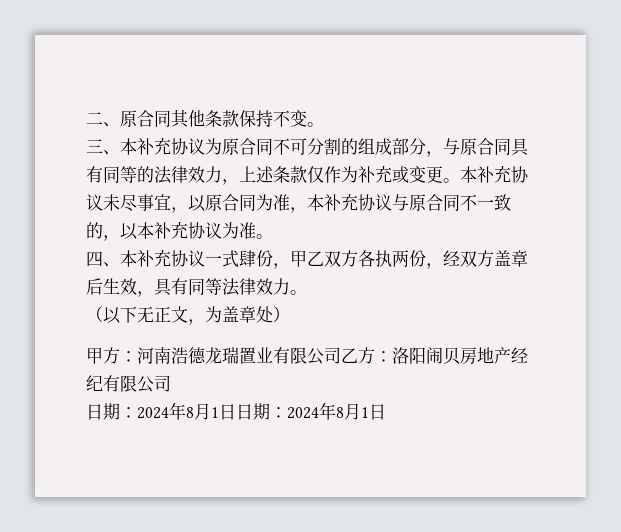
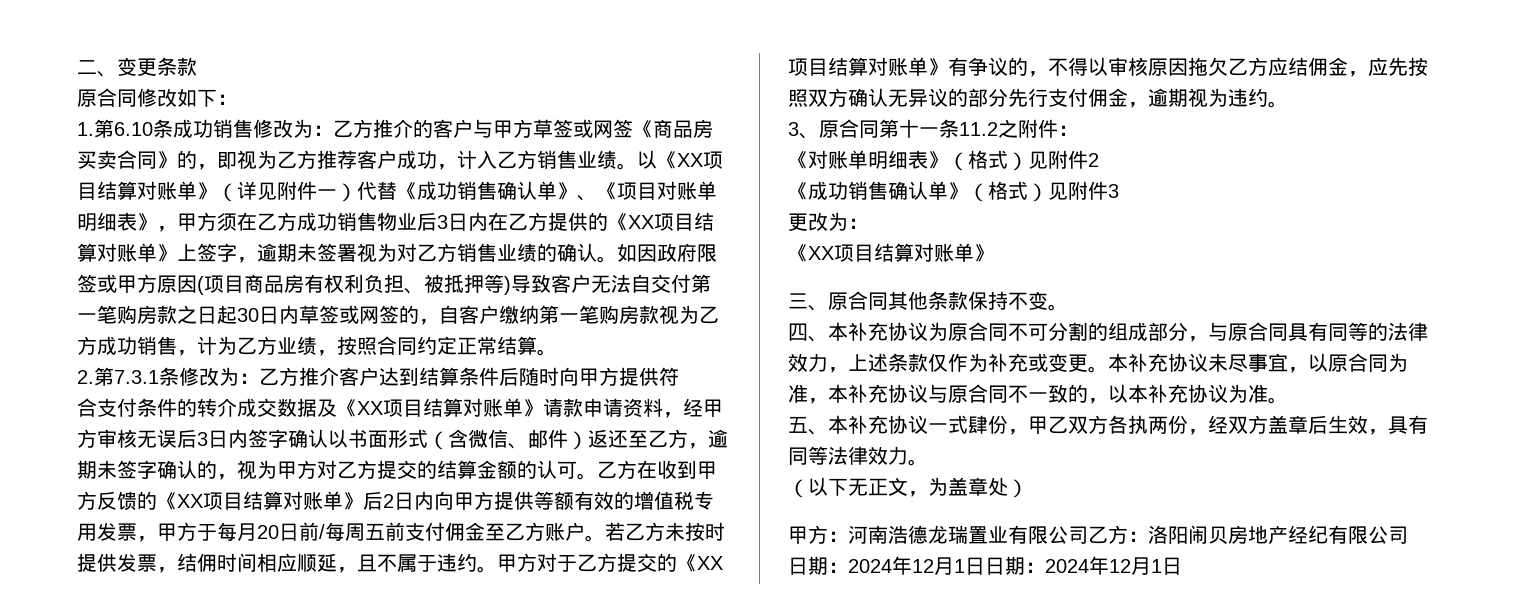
(120, 124) none -> [117,57,197,76] [77,88,237,107] [77,119,713,138] [77,150,723,170] [77,181,717,202] [77,212,714,232] [77,243,717,263] [77,274,711,295] [77,305,719,325] [77,336,557,356] [77,367,679,386] [77,398,723,418] [77,429,728,450] [77,460,717,480] [77,491,714,511] [77,522,725,542] [77,553,723,573] [788,57,1428,77] [788,88,1288,108] [788,119,1078,139] [788,150,1099,171] [788,181,1119,202] [788,212,868,231] [788,243,994,262] [788,293,828,311] 变更条款 // 原合同修改如下： // 1.第6.10条成功销售修改为：乙方推介的客户与甲方草签或网签《商品房买卖合同》的，即视为乙方推荐客户成功，计入乙方销售业绩。以《XX项目结算对账单》（详见附件一）代替《成功销售确认单》、《项目对账单明细表》，甲方须在乙方成功销售物业后3日内在乙方提供的《XX项目结算对账单》上签字，逾期未签署视为对乙方销售业绩的确认。如因政府限签或甲方原因(项目商品房有权利负担、被抵押等)导致客户无法自交付第一笔购房款之日起30日内草签或网签的，自客户缴纳第一笔购房款视为乙方成功销售，计为乙方业绩，按照合同约定正常结算。 // 2.第7.3.1条修改为：乙方推介客户达到结算条件后随时向甲方提供符 // 合支付条件的转介成交数据及《XX项目结算对账单》请款申请资料，经甲方审核无误后3日内签字确认以书面形式（含微信、邮件）返还至乙方，逾期未签字确认的，视为甲方对乙方提交的结算金额的认可。乙方在收到甲方反馈的《XX项目结算对账单》后2日内向甲方提供等额有效的增值税专用发票，甲方于每月20日前/每周五前支付佣金至乙方账户。若乙方未按时提供发票，结佣时间相应顺延，且不属于违约。甲方对于乙方提交的《XX项目结算对账单》有争议的，不得以审核原因拖欠乙方应结佣金，应先按照双方确认无异议的部分先行支付佣金，逾期视为违约。 // 3、原合同第十一条11.2之附件： // 《对账单明细表》（格式）见附件2 // 《成功销售确认单》（格式）见附件3 // 更改为： // 《XX项目结算对账单》 // 三、
[86,139,103,153] 三 -> [788,323,808,341] 四
[86,251,103,267] 四 -> [788,416,808,433] 五
[186,407,194,418] 8 -> [912,559,934,573] 12
[336,407,344,418] 8 -> [1109,559,1131,573] 12

